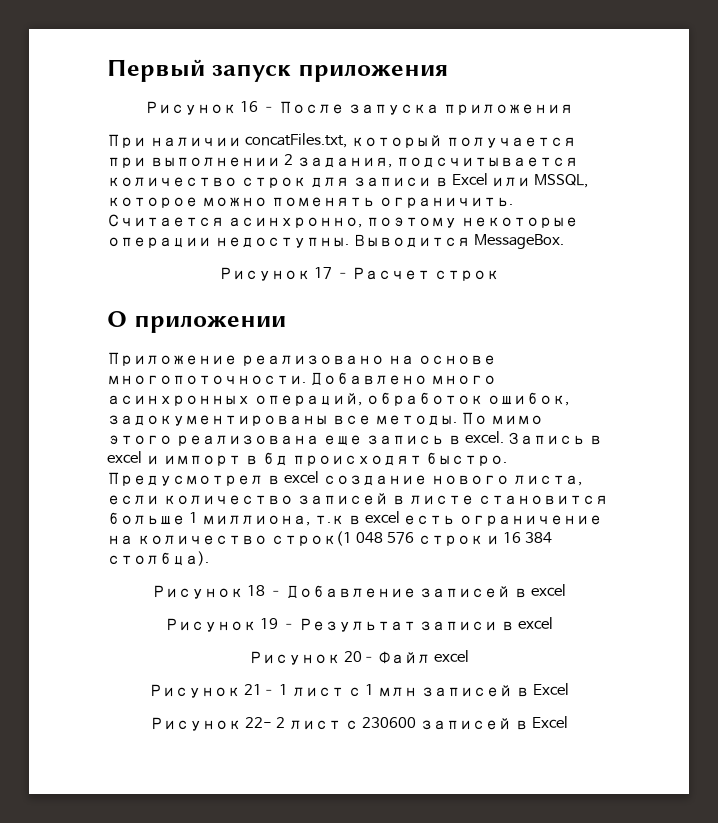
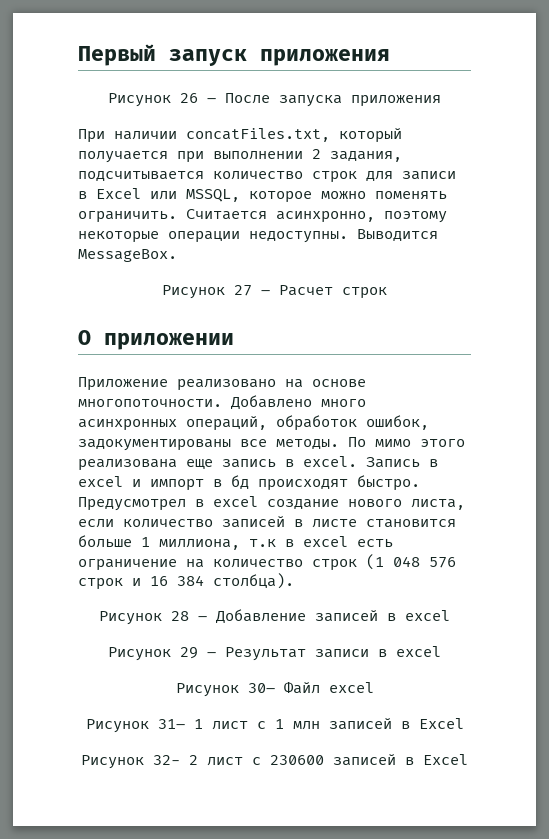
[240,101,259,112] 16 -> [180,93,198,103] 26
[313,267,332,279] 17 -> [234,285,252,296] 27
[270,531,352,546] строк(1 -> [312,554,384,571] строк (1
[246,585,265,596] 18 -> [171,611,189,621] 28
[259,618,278,629] 19 -> [180,647,198,659] 29
[343,651,375,662] 20– -> [247,683,275,693] 30–
[244,684,276,695] 21– -> [157,719,185,729] 31–
[245,717,273,728] 22- -> [153,755,180,765] 32-

